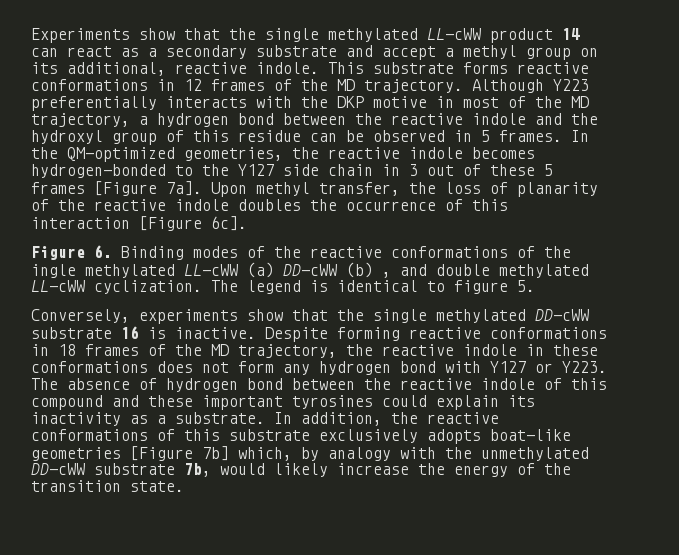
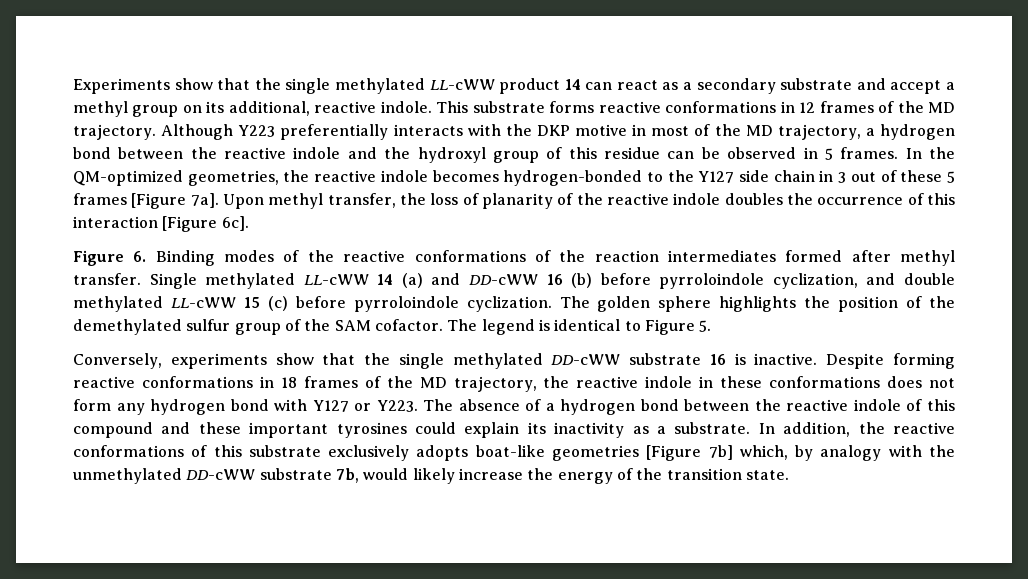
[31,262,589,278] [31,280,202,294] ingle methylated LL-cWW (a) DD-cWW (b) , and double methylated LL-cWW cyclization. -> [594,250,956,266] [73,273,955,289] [73,296,956,312] [73,319,443,335] reaction intermediates formed after methyl transfer. Single methylated LL-cWW 14 (a) and DD-cWW 16 (b) before pyrroloindole cyclization, and double methylated LL-cWW 15 (c) before pyrroloindole cyclization. The golden sphere highlights the position of the demethylated sulfur group of the SAM cofactor.
[454,280,508,294] figure -> [644,319,695,335] Figure
(157, 384) none -> [545,403,555,411] a

